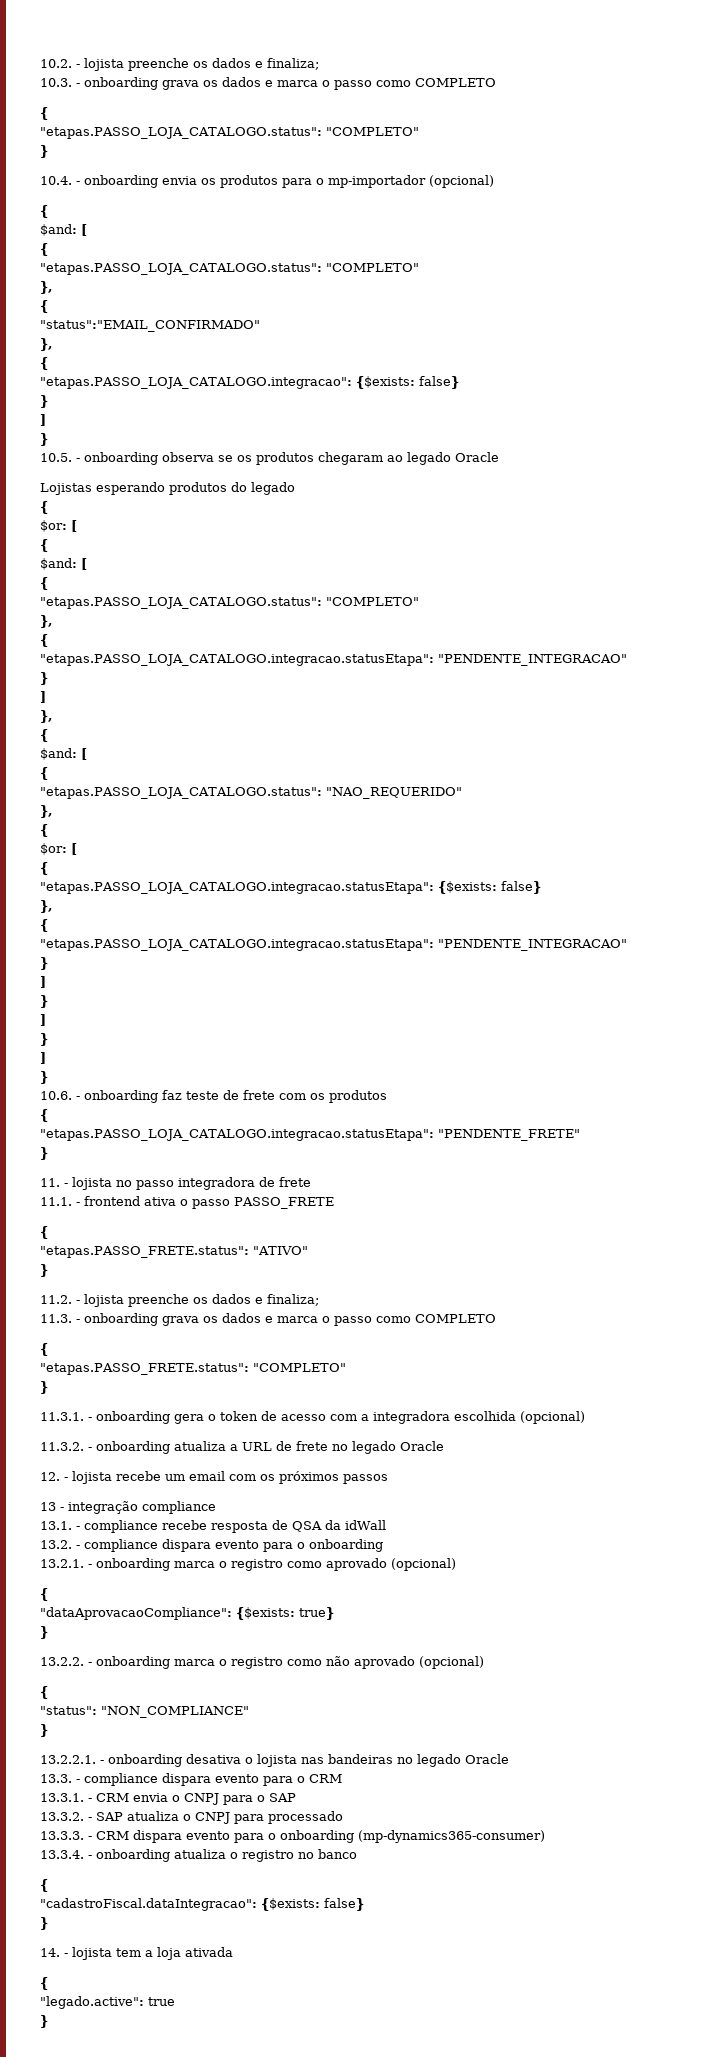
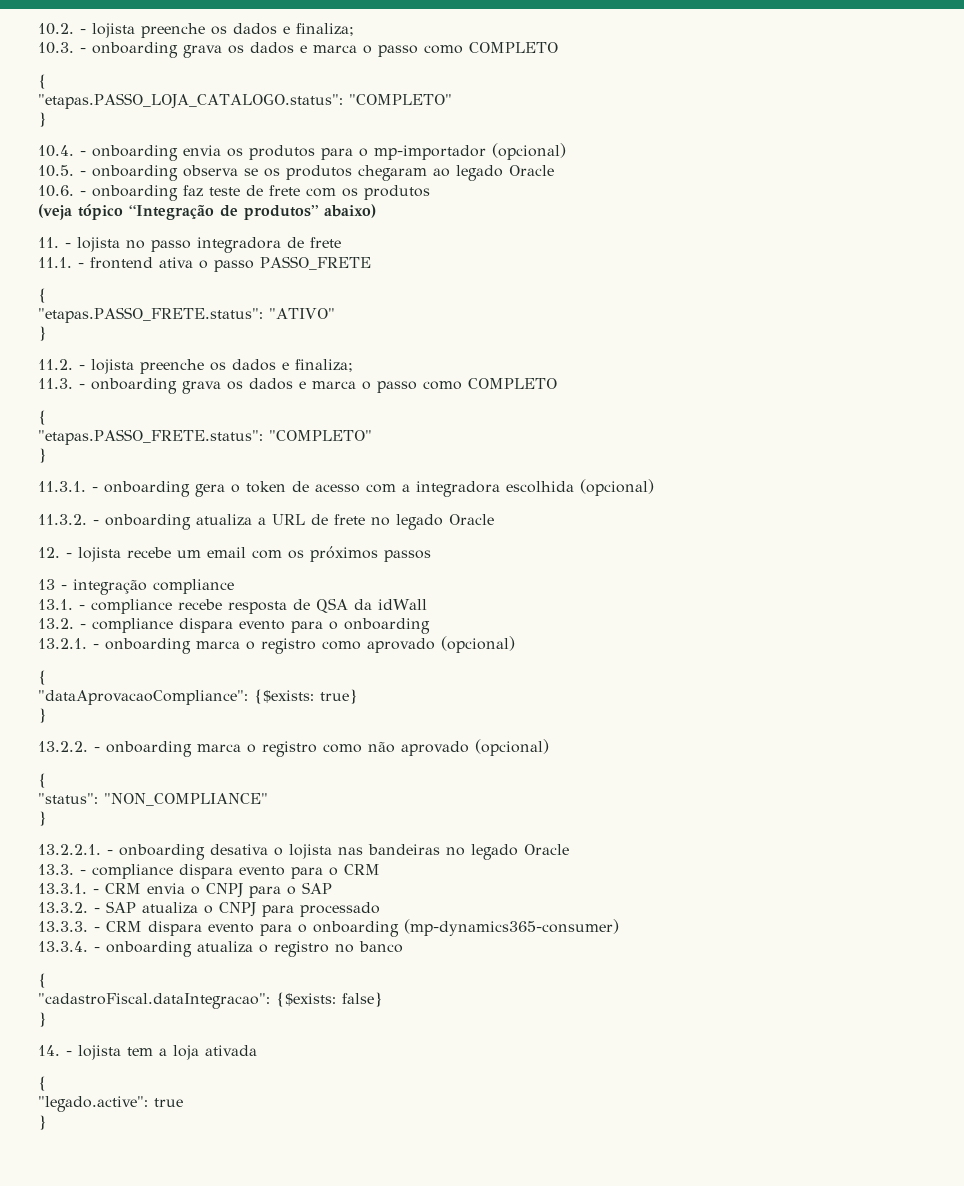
[40,205,48,218] [40,224,87,236] [40,243,48,256] [40,263,419,275] [40,281,53,294] [40,300,48,313] [40,320,260,332] [40,338,53,351] [40,357,48,370] [40,376,459,389] [40,395,48,408] [40,414,46,426] [40,433,48,446] // { // $and: [ // { // "etapas.PASSO_LOJA_CATALOGO.status": "COMPLETO" // }, // { // "status":"EMAIL_CONFIRMADO" // }, // { // "etapas.PASSO_LOJA_CATALOGO.integracao": {$exists: false} // } // ] // } -> (566, 151) none
[40,482,295,495] [40,501,48,514] [40,520,77,532] [40,539,48,552] [40,558,87,570] [40,577,48,590] [40,597,419,609] [40,615,53,628] [40,634,48,647] [40,654,627,666] [40,672,48,685] [40,691,46,703] [40,710,53,723] [40,729,48,742] [40,748,87,760] [40,767,48,780] [40,787,462,799] [40,805,53,818] [40,824,48,837] [40,843,77,855] [40,862,48,875] [40,881,541,894] [40,900,53,913] [40,919,48,932] [40,939,627,951] [40,957,48,970] [40,976,46,988] [40,995,48,1008] [40,1014,46,1026] [40,1033,48,1046] [40,1052,46,1064] [40,1071,48,1084] // Lojistas esperando produtos do legado // { // $or: [ // { // $and: [ // { // "etapas.PASSO_LOJA_CATALOGO.status": "COMPLETO" // }, // { // "etapas.PASSO_LOJA_CATALOGO.integracao.statusEtapa": "PENDENTE_INTEGRACAO" // } // ] // }, // { // $and: [ // { // "etapas.PASSO_LOJA_CATALOGO.status": "NAO_REQUERIDO" // }, // { // $or: [ // { // "etapas.PASSO_LOJA_CATALOGO.integracao.statusEtapa": {$exists: false} // }, // { // "etapas.PASSO_LOJA_CATALOGO.integracao.statusEtapa": "PENDENTE_INTEGRACAO" // } // ] // } // ] // } // ] // } -> (554, 170) none
[40,1109,48,1122] [40,1129,580,1141] [40,1147,48,1160] { // "etapas.PASSO_LOJA_CATALOGO.integracao.statusEtapa": "PENDENTE_FRETE" // } -> [38,204,376,220] (veja tópico “Integração de produtos” abaixo)

